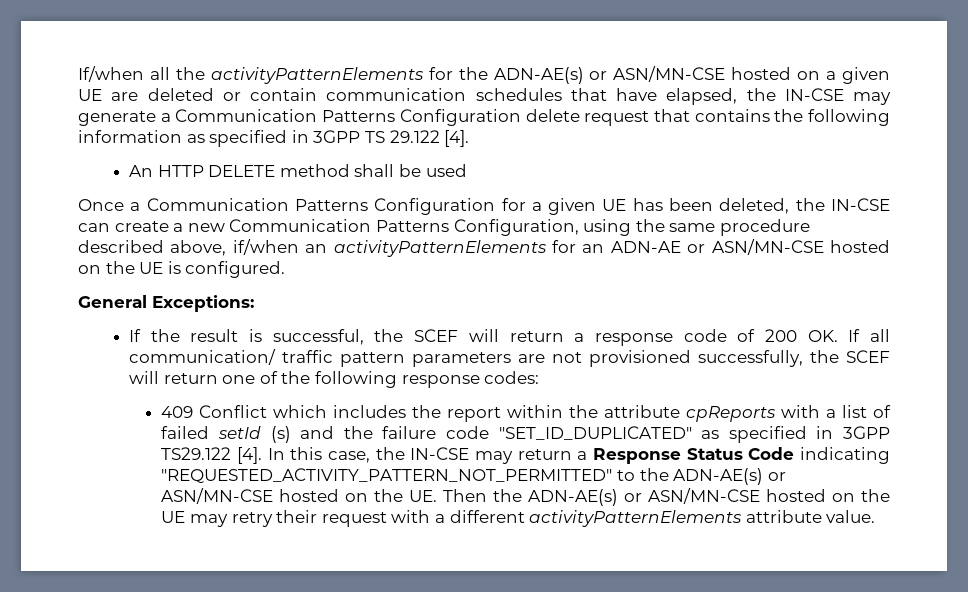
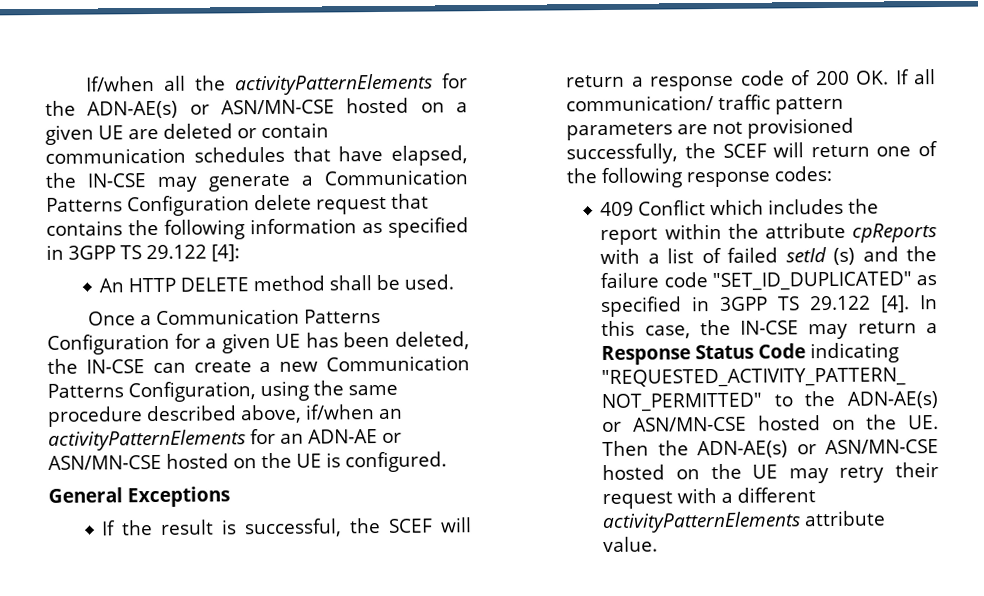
[444,130,470,147] [4]. -> [211,244,240,262] [4]:
[425,164,467,177] used -> [404,274,455,290] used.
[151,295,254,312] Exceptions: -> [127,486,230,508] Exceptions
[161,447,232,460] TS29.122 -> [777,295,872,311] TS 29.122

